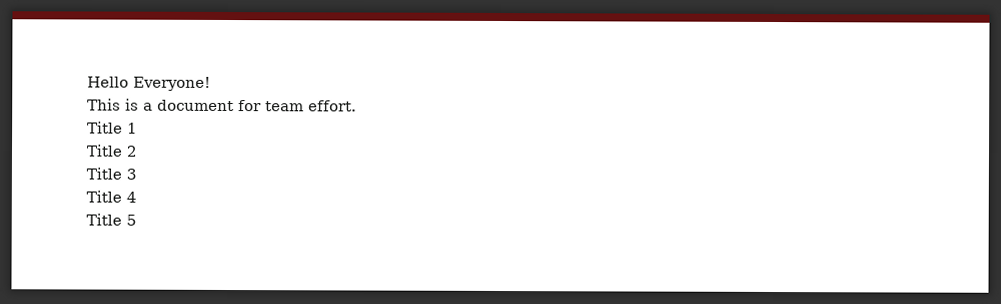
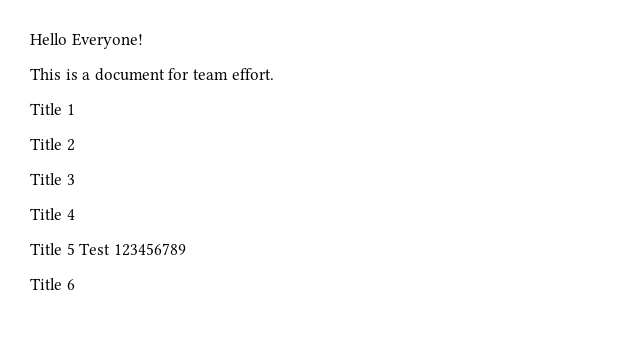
(137, 220) none -> [79,243,186,256] [30,278,75,290] Test 123456789 // Title 6

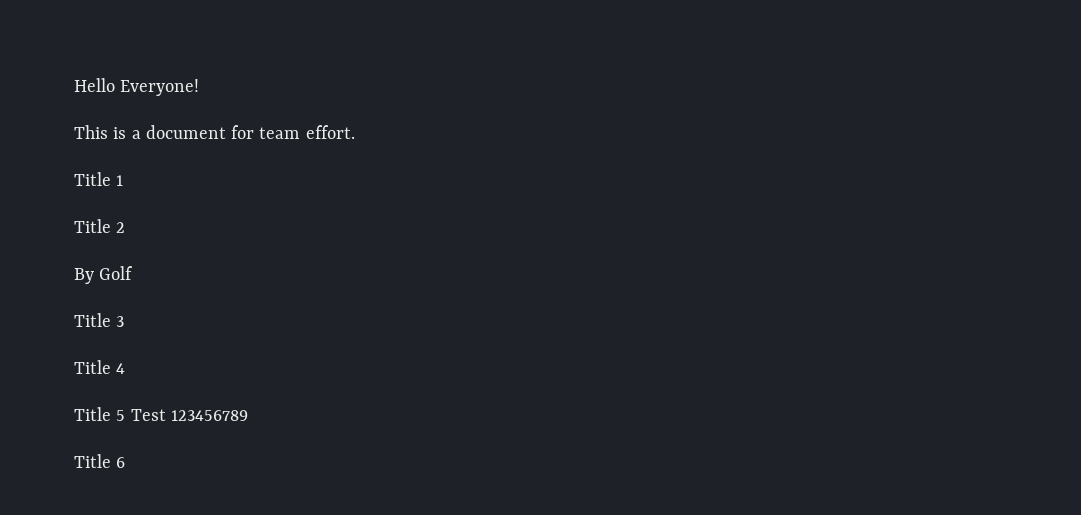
(75, 145) none -> [74,266,134,284] // By Golf

